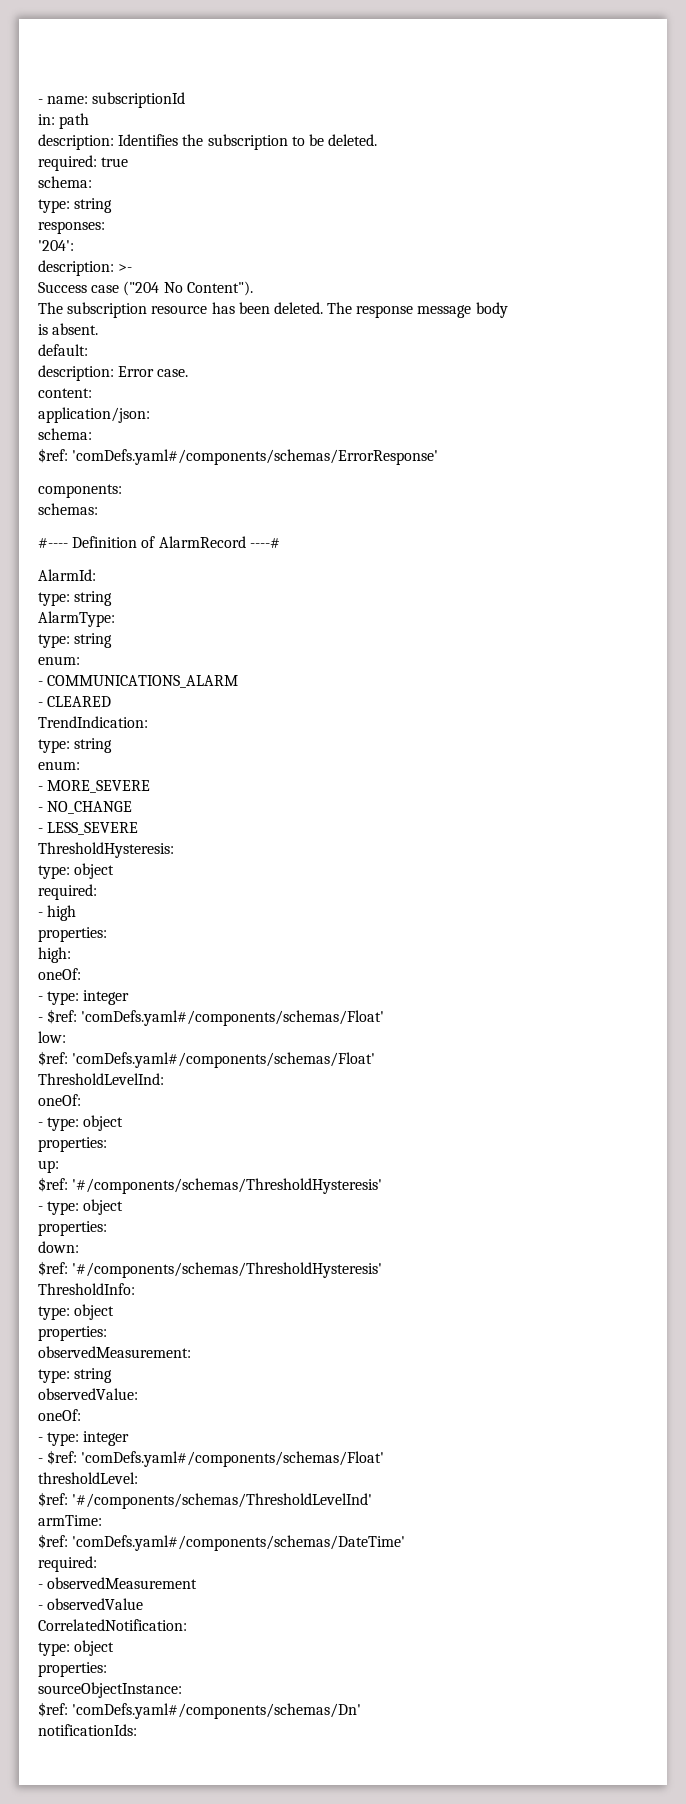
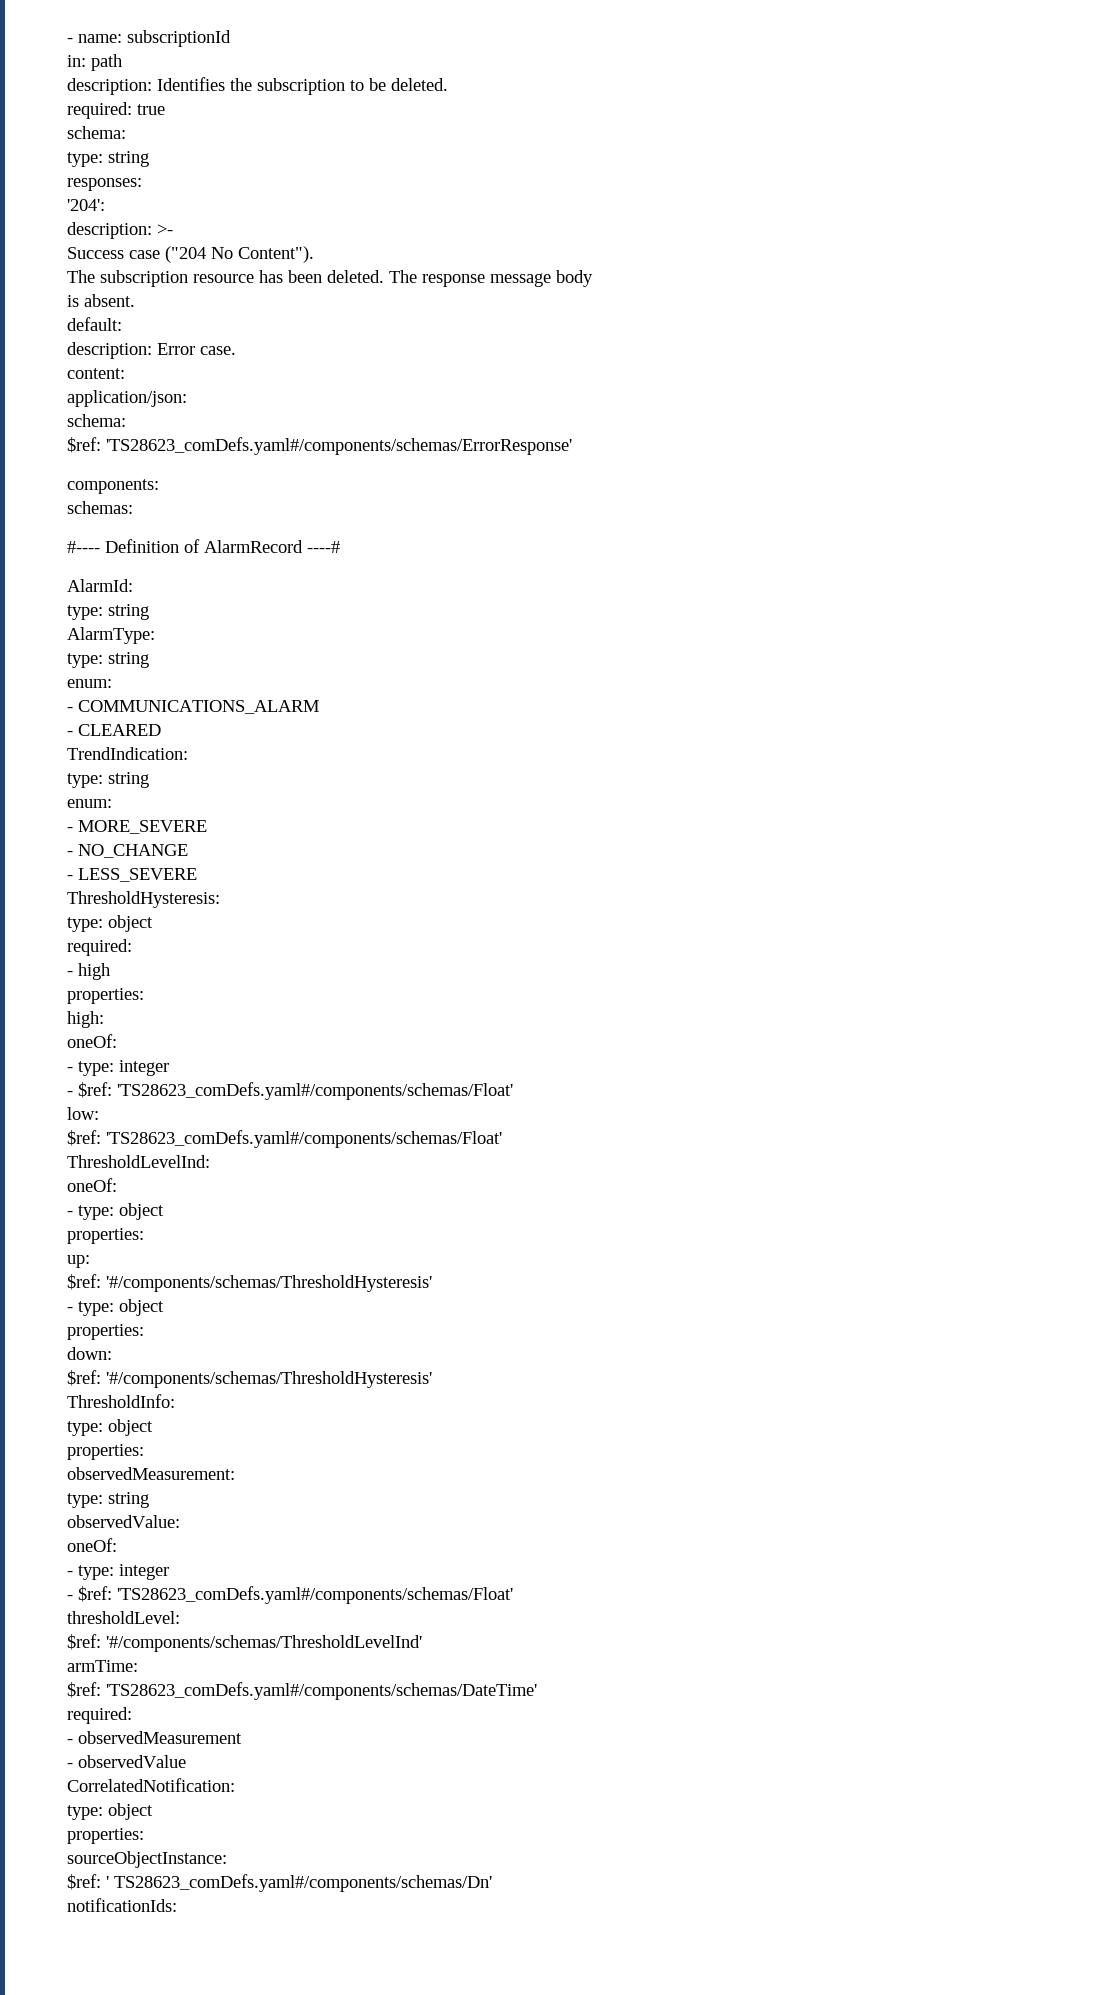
[72,449,439,465] 'comDefs.yaml#/components/schemas/ErrorResponse' -> [106,437,572,455] 'TS28623_comDefs.yaml#/components/schemas/ErrorResponse'
[81,1010,385,1026] 'comDefs.yaml#/components/schemas/Float' -> [117,1082,513,1100] 'TS28623_comDefs.yaml#/components/schemas/Float'
[72,1052,376,1068] 'comDefs.yaml#/components/schemas/Float' -> [106,1130,502,1148] 'TS28623_comDefs.yaml#/components/schemas/Float'
[81,1451,385,1467] 'comDefs.yaml#/components/schemas/Float' -> [117,1586,513,1604] 'TS28623_comDefs.yaml#/components/schemas/Float'
[72,1535,406,1551] 'comDefs.yaml#/components/schemas/DateTime' -> [106,1682,537,1700] 'TS28623_comDefs.yaml#/components/schemas/DateTime'
[72,1703,362,1719] 'comDefs.yaml#/components/schemas/Dn' -> [106,1874,492,1892] ' TS28623_comDefs.yaml#/components/schemas/Dn'

